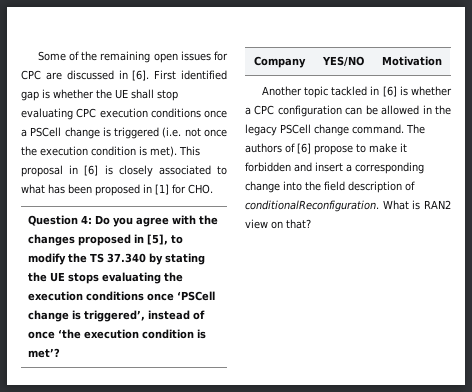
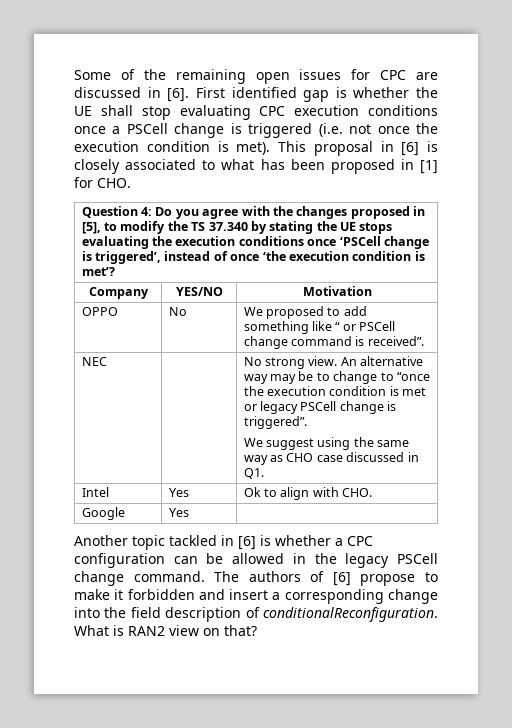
(442, 61) none -> [81,307,118,316] [168,307,187,316] [243,306,367,319] [243,321,396,334] [243,336,424,349] [81,357,107,366] [243,356,424,369] [243,371,430,384] [243,386,427,396] [243,401,397,414] [243,416,307,429] [243,437,410,450] [243,452,419,465] [243,468,264,479] [81,487,109,497] [168,488,189,497] [243,487,373,500] [81,507,125,520] [168,508,189,517] // OPPO | No | We proposed to add something like “ or PSCell change command is received”. // NEC | | No strong view. An alternative way may be to change to “once the execution condition is met or legacy PSCell change is triggered”. // We suggest using the same way as CHO case discussed in Q1. // Intel | Yes | Ok to align with CHO. // Google | Yes |

